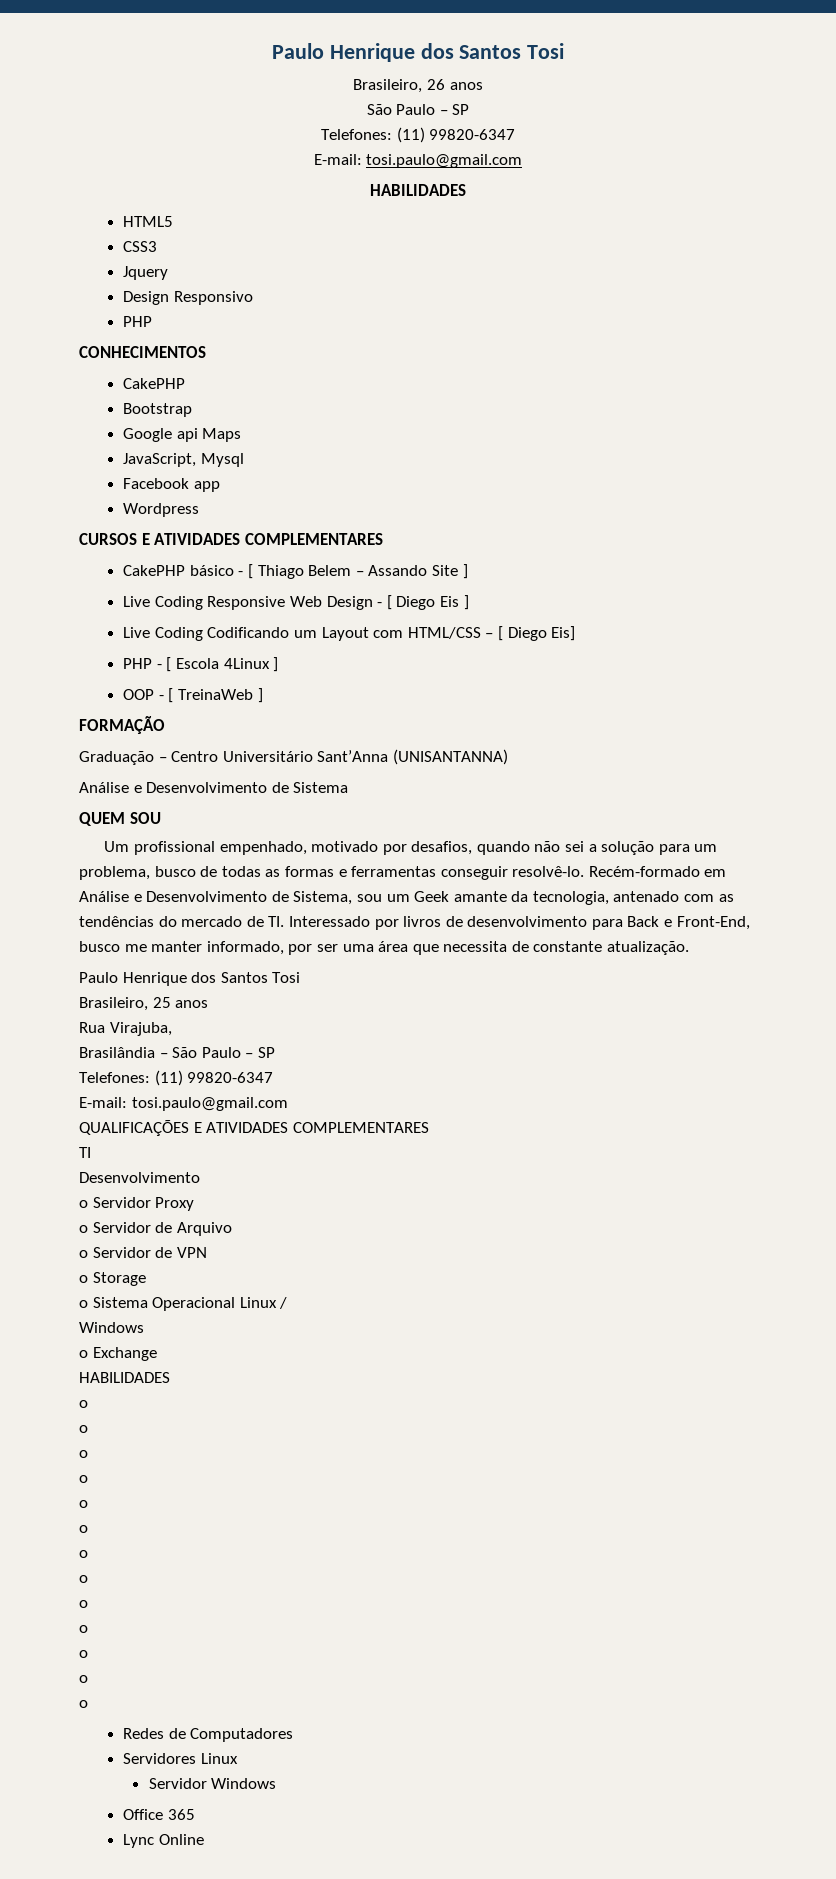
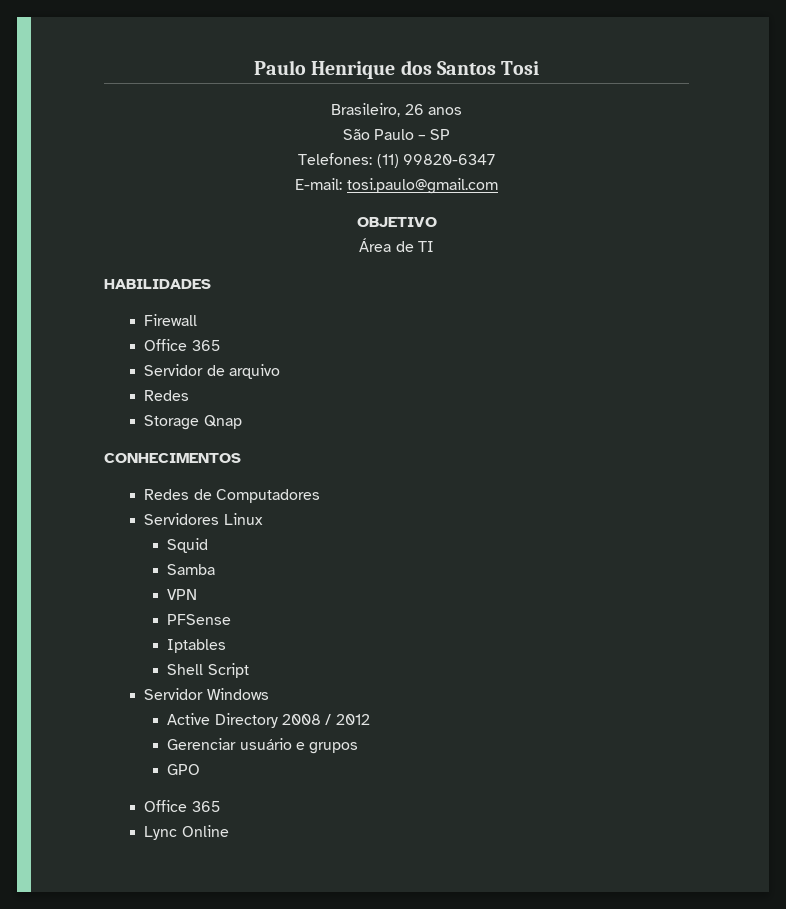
[370,184,466,196] [123,216,174,227] [123,241,158,252] [123,266,169,280] [123,291,253,305] [123,316,153,327] [79,346,206,358] [123,378,186,389] [123,403,193,417] [123,428,242,442] [123,453,244,467] [123,478,220,492] [123,503,200,517] [79,533,383,545] [123,564,468,579] [123,595,469,610] [123,626,576,641] [123,657,279,672] [123,688,263,703] [79,716,165,734] [79,749,508,765] [79,782,349,793] [79,812,161,826] [104,841,718,855] [79,866,727,880] [79,891,734,905] [79,916,750,930] [79,941,690,955] [79,972,301,986] [79,997,209,1011] [79,1022,172,1036] [79,1047,275,1058] [79,1070,274,1086] [79,1097,288,1111] [79,1120,429,1136] [79,1147,91,1158] [79,1172,200,1183] [79,1197,195,1211] [79,1222,232,1236] [79,1247,207,1258] [79,1272,146,1286] [79,1297,288,1311] [79,1322,144,1333] [79,1347,157,1361] [79,1372,170,1383] [79,1400,88,1408] [79,1425,88,1433] [79,1450,88,1458] [79,1475,88,1483] [79,1500,88,1508] [79,1525,88,1533] [79,1550,88,1558] [79,1575,88,1583] [79,1600,88,1608] [79,1625,88,1633] [79,1650,88,1658] [79,1675,88,1683] [79,1700,88,1708] HABILIDADES // HTML5 // CSS3 // Jquery // Design Responsivo // PHP // CONHECIMENTOS // CakePHP // Bootstrap // Google api Maps // JavaScript, Mysql // Facebook app // Wordpress // CURSOS E ATIVIDADES COMPLEMENTARES // CakePHP básico - [ Thiago Belem – Assando Site ] // Live Coding Responsive Web Design - [ Diego Eis ] // Live Coding Codificando um Layout com HTML/CSS – [ Diego Eis] // PHP - [ Escola 4Linux ] // OOP - [ TreinaWeb ] // FORMAÇÃO // Graduação – Centro Universitário Sant’Anna (UNISANTANNA) // Análise e Desenvolvimento de Sistema // QUEM SOU // Um profissional empenhado, motivado por desafios, quando não sei a solução para um problema, busco de todas as formas e ferramentas conseguir resolvê-lo. Recém-formado em Análise e Desenvolvimento de Sistema, sou um Geek amante da tecnologia, antenado com as tendências do mercado de TI. Interessado por livros de desenvolvimento para Back e Front-End, busco me manter informado, por ser uma área que necessita de constante atualização. // Paulo Henrique dos Santos Tosi // Brasileiro, 25 anos // Rua Virajuba, // Brasilândia – São Paulo – SP // Telefones: (11) 99820-6347 // E-mail: tosi.paulo@gmail.com // QUALIFICAÇÕES E ATIVIDADES COMPLEMENTARES // TI // Desenvolvimento // o Servidor Proxy // o Servidor de Arquivo // o Servidor de VPN // o Storage // o Sistema Operacional Linux / // Windows // o Exchange // HABILIDADES // o // o // o // o // o // o // o // o // o // o // o // o // o -> [356,217,437,227] [359,238,434,252] [104,279,211,289] [144,314,198,326] [144,339,220,351] [144,364,281,379] [144,390,190,401] [144,415,242,430] [104,453,241,463] OBJETIVO // Área de TI // HABILIDADES // Firewall // Office 365 // Servidor de arquivo // Redes // Storage Qnap // CONHECIMENTOS
[148,1778,277,1789] Servidor Windows -> [167,538,209,553] [167,564,216,575] [167,589,198,600] [167,614,232,625] [167,639,227,653] [167,663,249,678] [144,688,269,700] [167,713,370,728] [167,738,359,754] [167,764,201,775] Squid // Samba // VPN // PFSense // Iptables // Shell Script // Servidor Windows // Active Directory 2008 / 2012 // Gerenciar usuário e grupos // GPO

